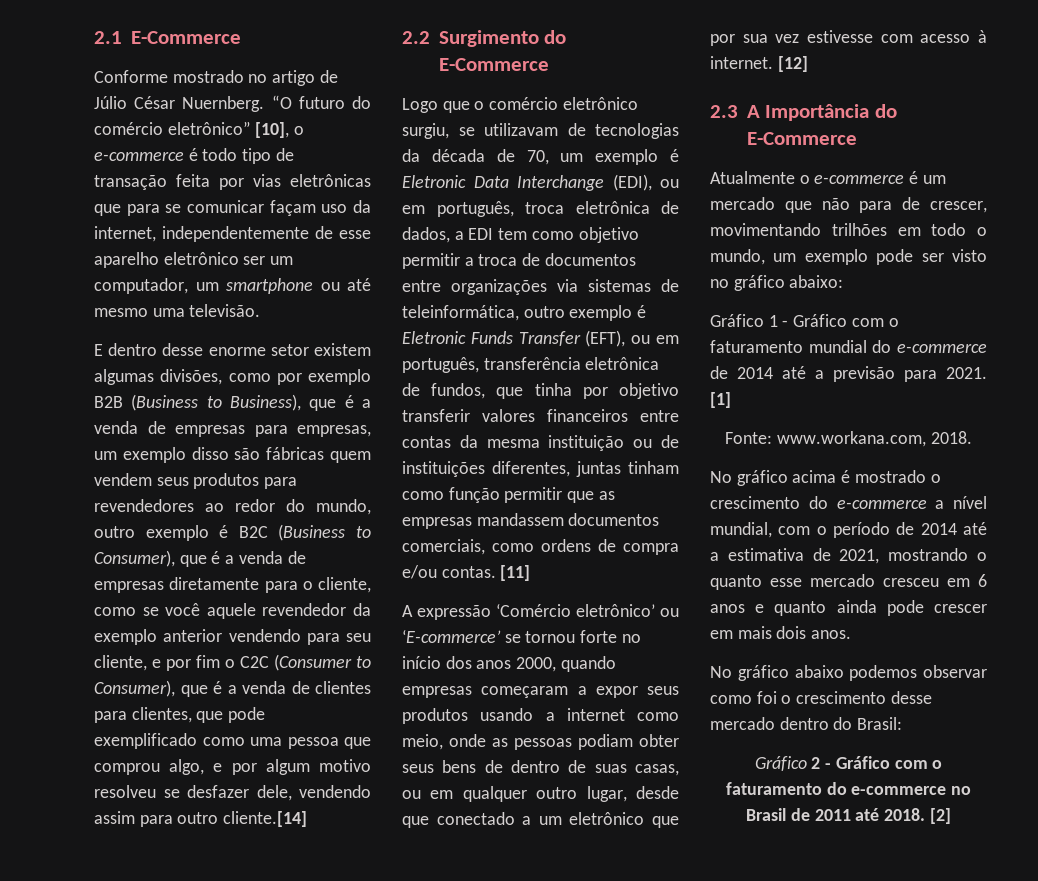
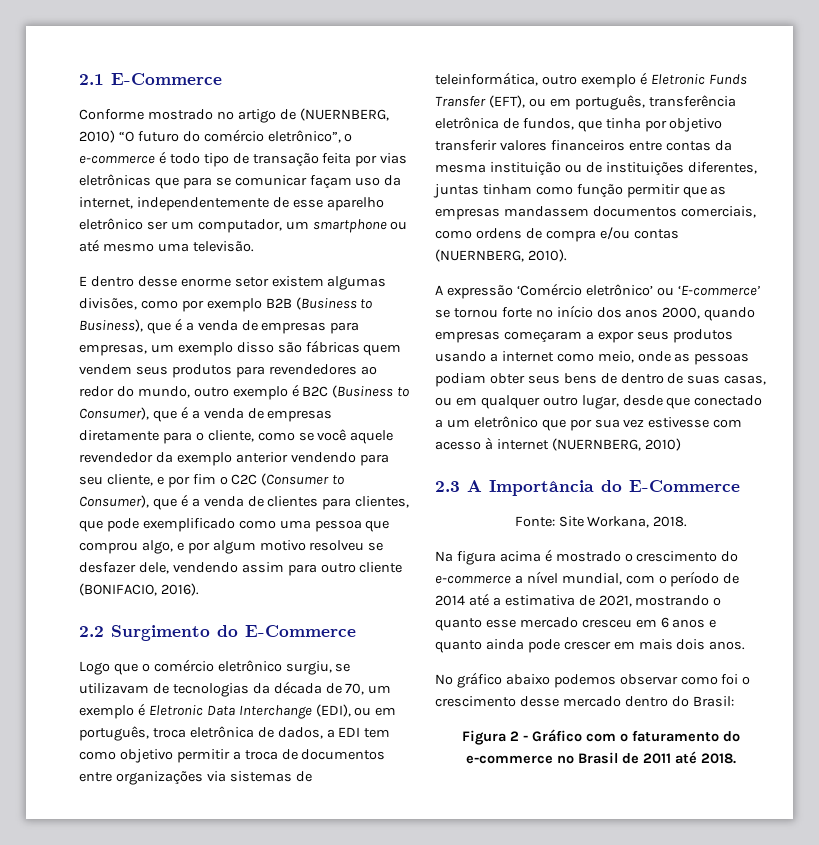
[94,96,265,112] Júlio César Nuernberg. -> [299,108,389,121] [79,130,115,143] (NUERNBERG, 2010)
[167,121,290,138] eletrônico” [10], -> [267,130,341,143] eletrônico”,
[223,811,308,827] cliente.[14] -> [359,562,403,573] [79,583,199,596] cliente (BONIFACIO, 2016).
[441,565,531,581] contas. [11] -> [633,229,679,239] [435,249,567,262] contas (NUERNBERG, 2010).
[710,56,808,72] internet. [12] -> [496,438,681,451] internet (NUERNBERG, 2010)
[710,171,946,184] [710,197,987,213] [710,223,987,236] [710,249,987,265] [710,275,844,291] [710,314,899,327] [710,340,987,353] [710,366,987,382] [710,392,731,408] // Atualmente o e-commerce é um mercado que não para de crescer, movimentando trilhões em todo o mundo, um exemplo pode ser visto no gráfico abaixo: // Gráfico 1 - Gráfico com o faturamento mundial do e-commerce de 2014 até a previsão para 2021. [1] -> (741, 486) none
[777,431,926,447] www.workana.com, -> [558,516,650,528] Site Workana,
[710,470,788,486] No gráfico -> [435,551,496,565] Na figura
[754,756,807,771] Gráfico -> [462,730,507,745] Figura
[929,808,951,824] [2] -> (736, 758) none

